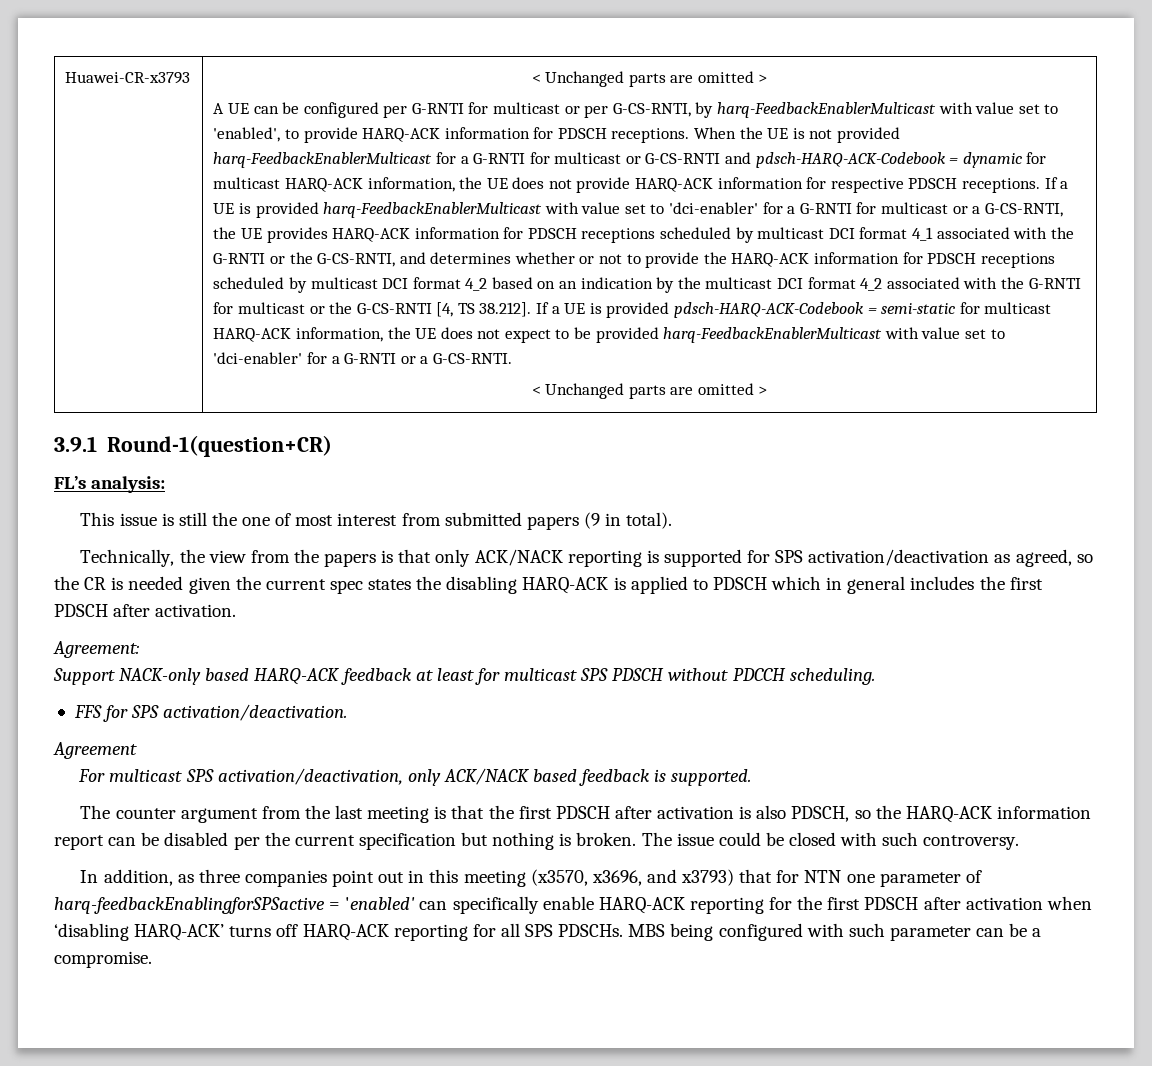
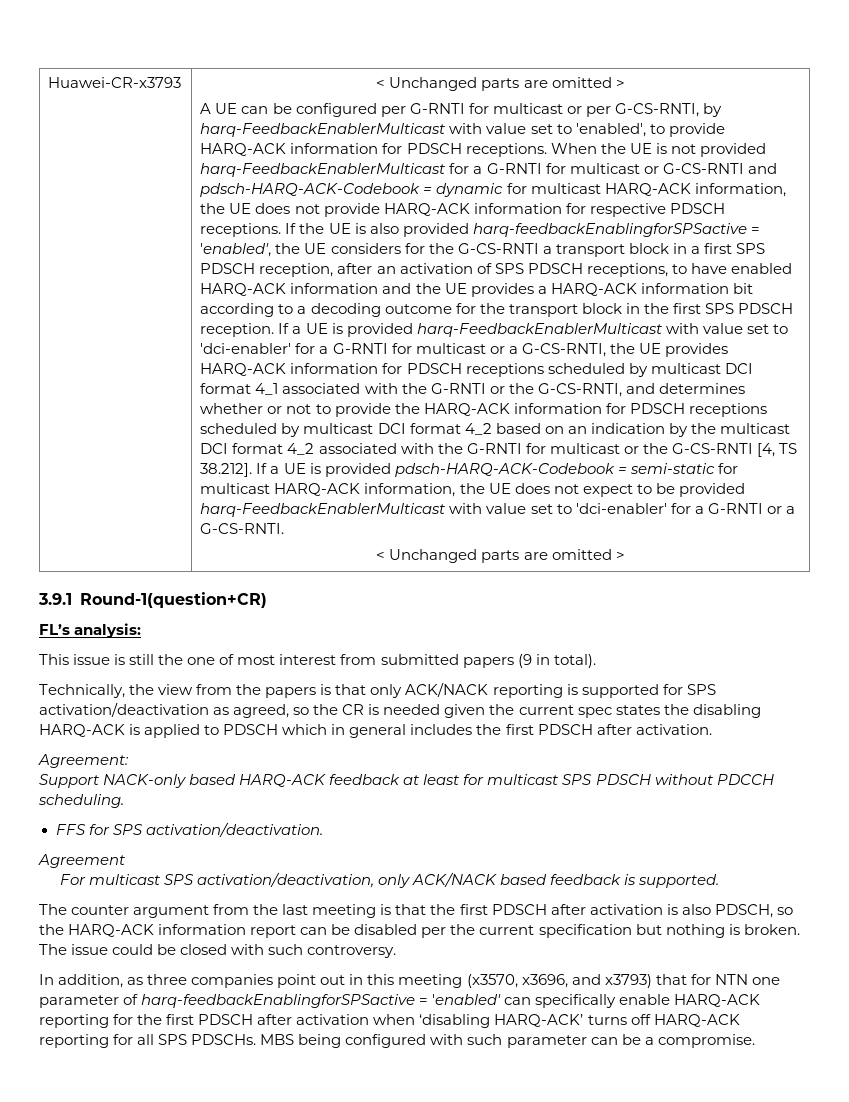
(1058, 183) none -> [299,223,760,237] [200,243,766,257] [200,263,792,277] [200,283,753,297] [200,303,794,317] [200,323,290,337] the UE is also provided harq-feedbackEnablingforSPSactive = 'enabled', the UE considers for the G-CS-RNTI a transport block in a first SPS PDSCH reception, after an activation of SPS PDSCH receptions, to have enabled HARQ-ACK information and the UE provides a HARQ-ACK information bit according to a decoding outcome for the transport block in the first SPS PDSCH reception. If

